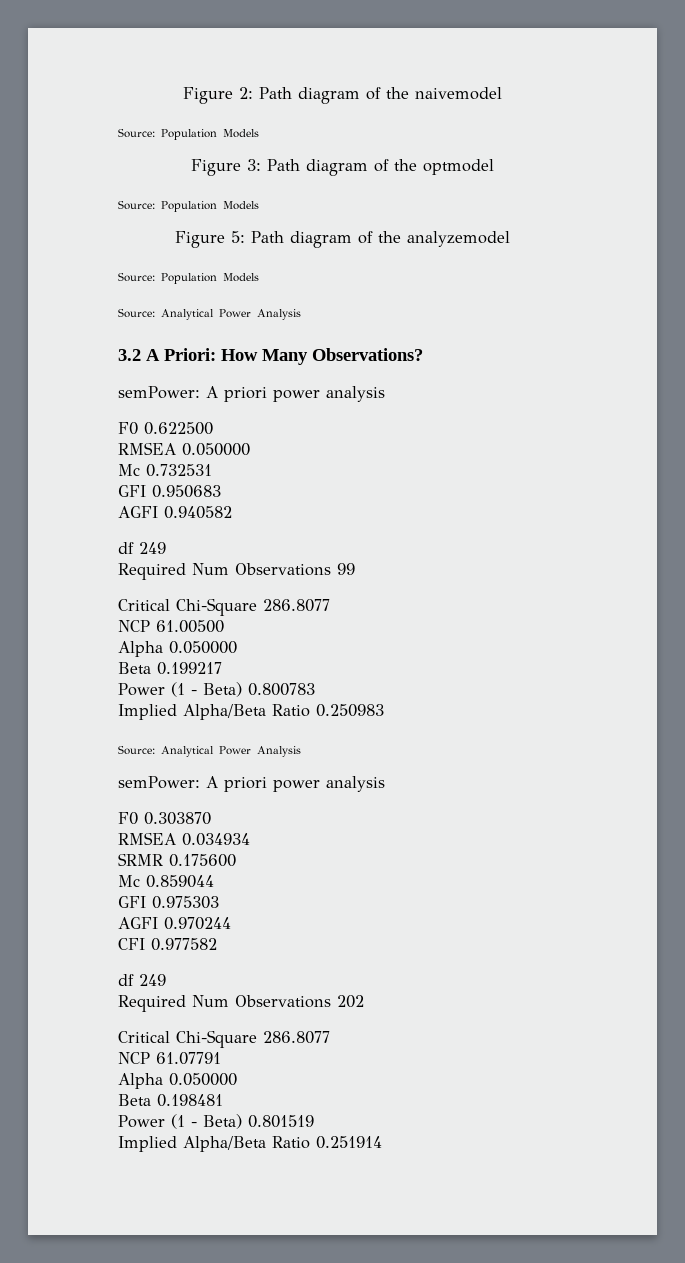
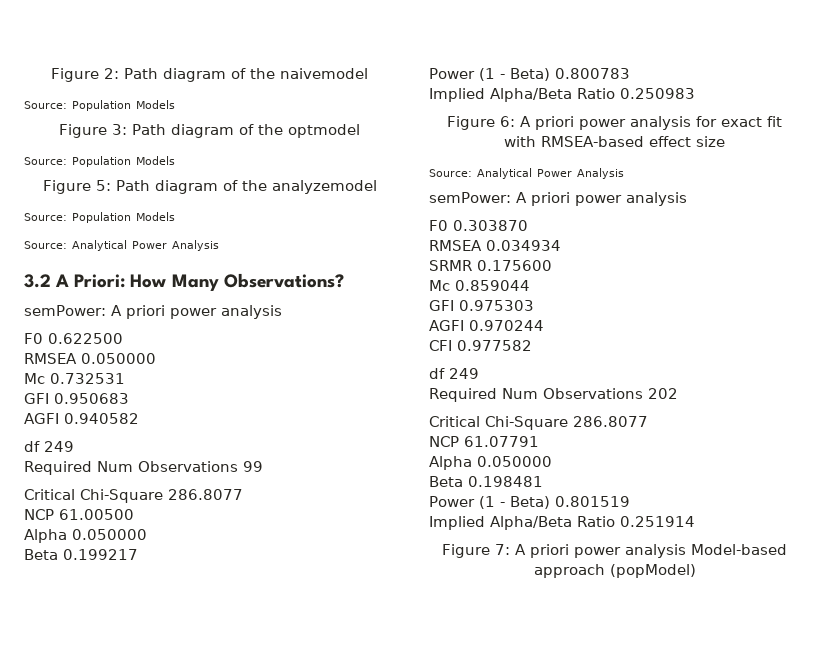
(384, 710) none -> [447,116,782,130] [504,136,725,147] // Figure 6: A priori power analysis for exact fit with RMSEA-based effect size
(382, 1142) none -> [442,544,787,558] [533,564,696,578] // Figure 7: A priori power analysis Model-based approach (popModel)

